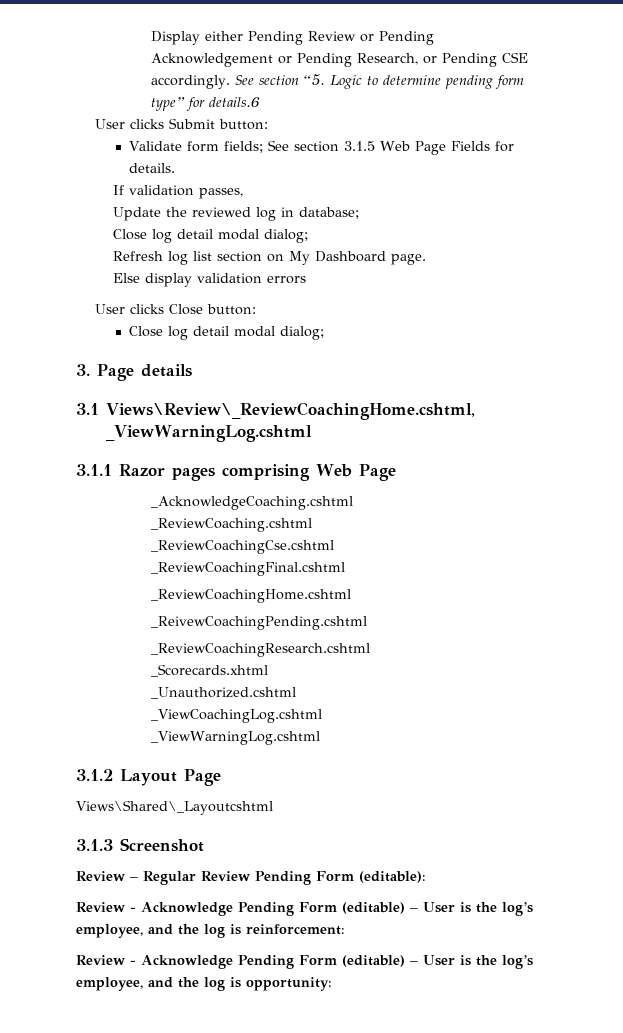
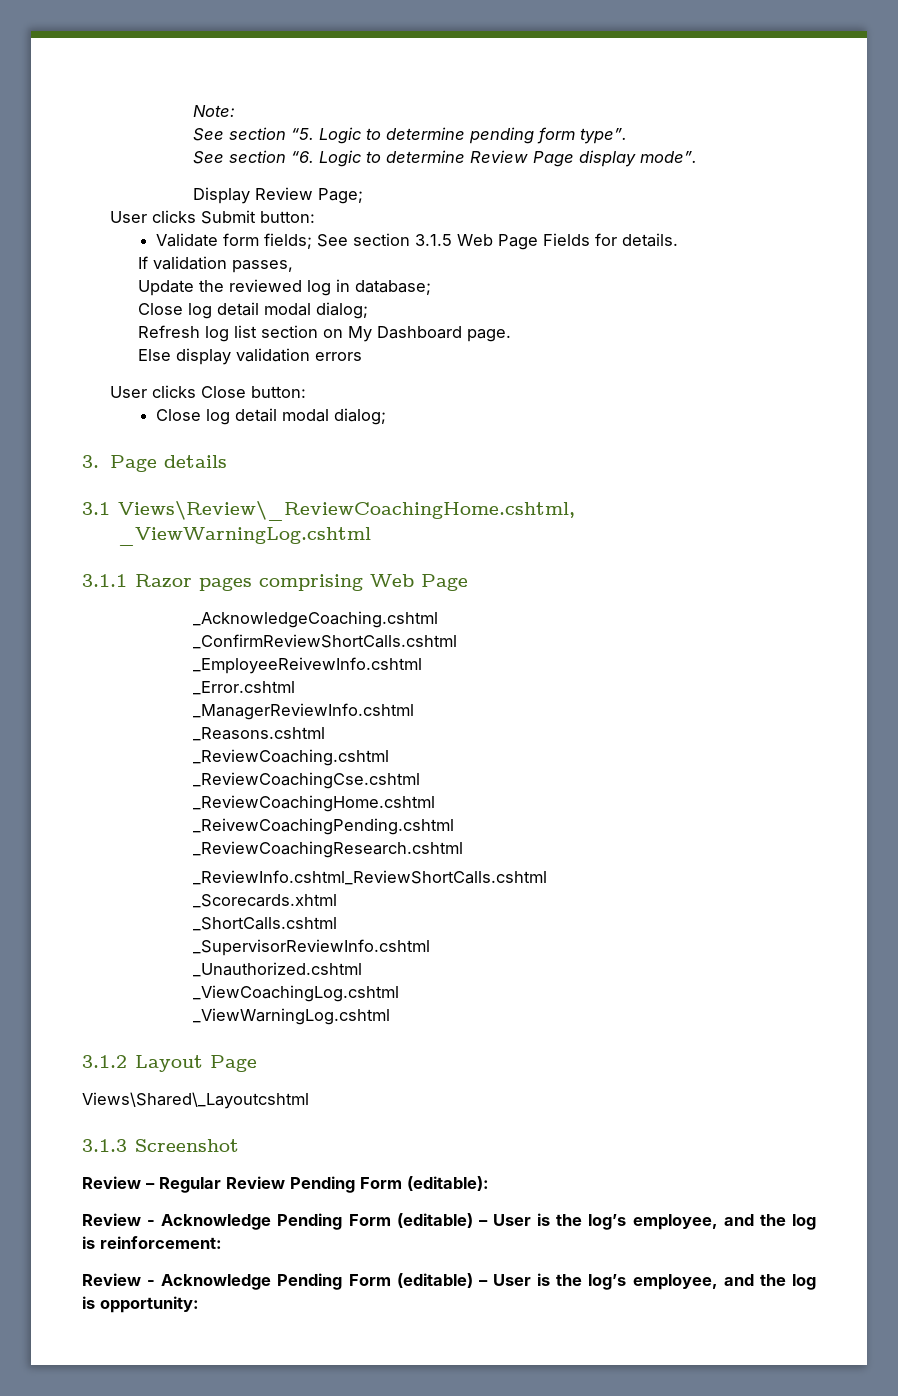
[150,31,434,45] [150,52,528,67] [150,75,230,89] Display either Pending Review or Pending Acknowledgement or Pending Research, or Pending CSE accordingly. -> [193,105,236,117] Note: //
[150,97,260,111] type” for details.6 -> [580,128,628,144] [193,150,698,167] [193,187,364,204] type”. // See section “6. Logic to determine Review Page display mode”. // Display Review Page;
(353, 503) none -> [193,634,458,649] [193,657,423,674] [193,681,296,695] [193,703,415,720] [193,727,326,741] // _ConfirmReviewShortCalls.cshtml // _EmployeeReivewInfo.cshtml // _Error.cshtml // _ManagerReviewInfo.cshtml // _Reasons.cshtml
[150,562,345,576] // _ReviewCoachingFinal.cshtml -> (421, 780) none
(370, 650) none -> [193,870,548,885] // _ReviewInfo.cshtml_ReviewShortCalls.cshtml
(268, 670) none -> [193,917,338,931] [193,939,431,956] // _ShortCalls.cshtml // _SupervisorReviewInfo.cshtml

